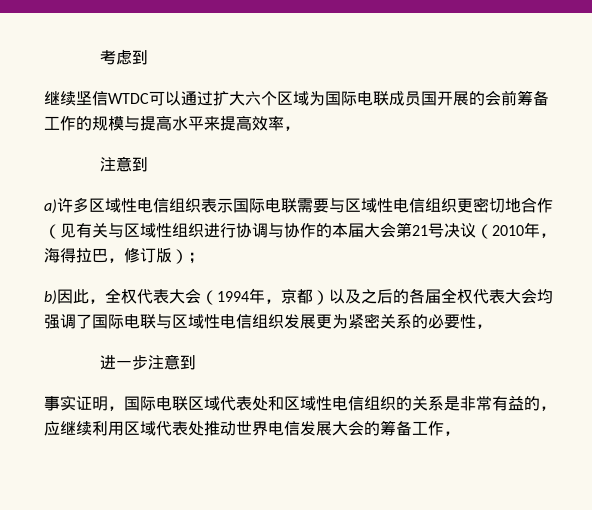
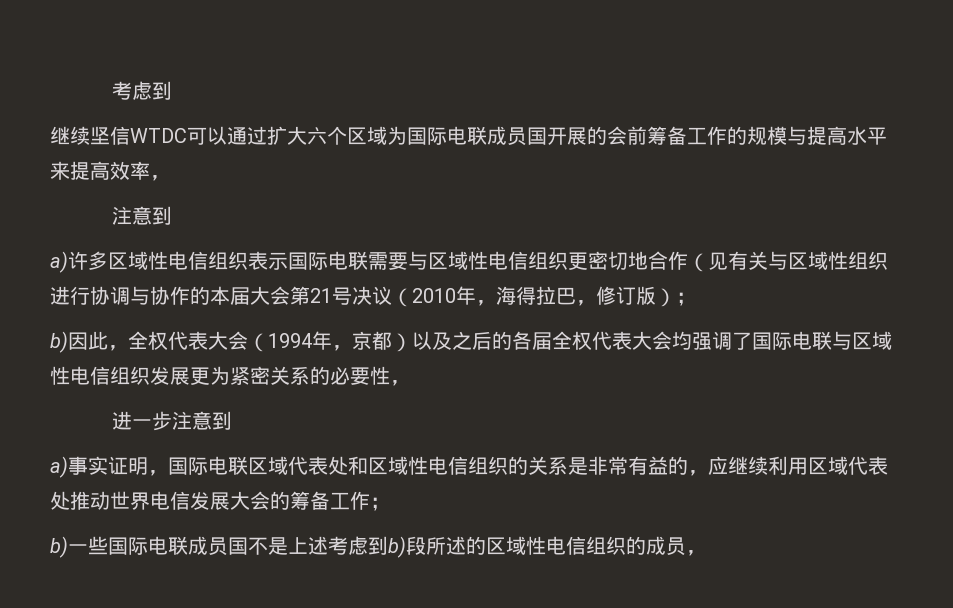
(197, 362) none -> [50,456,68,478] a)
(444, 428) none -> [370,497,390,511] [50,536,686,558] ； // b)一些国际电联成员国不是上述考虑到b)段所述的区域性电信组织的成员

